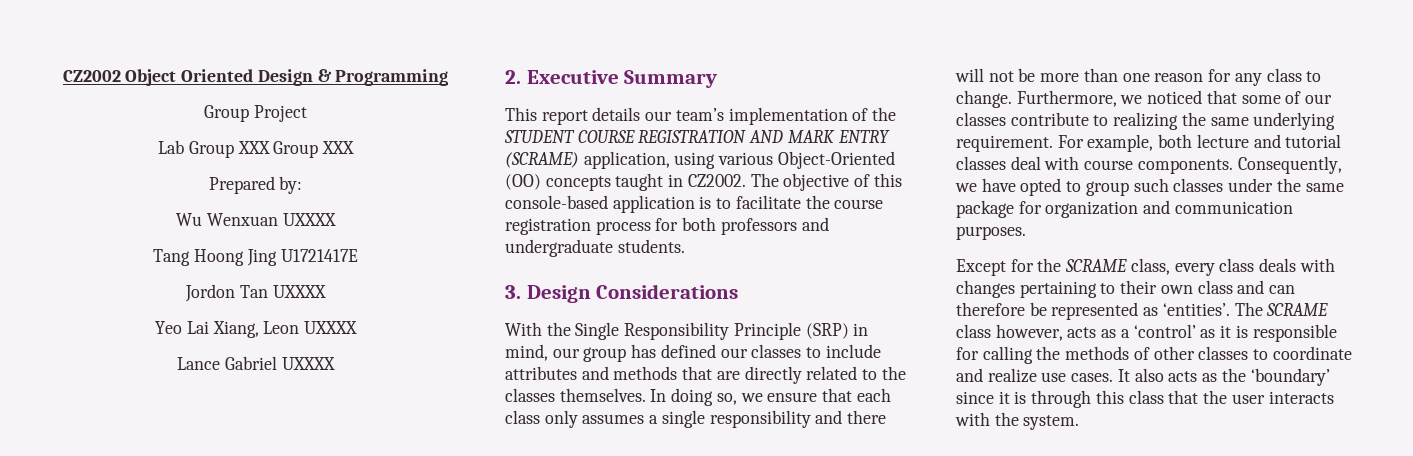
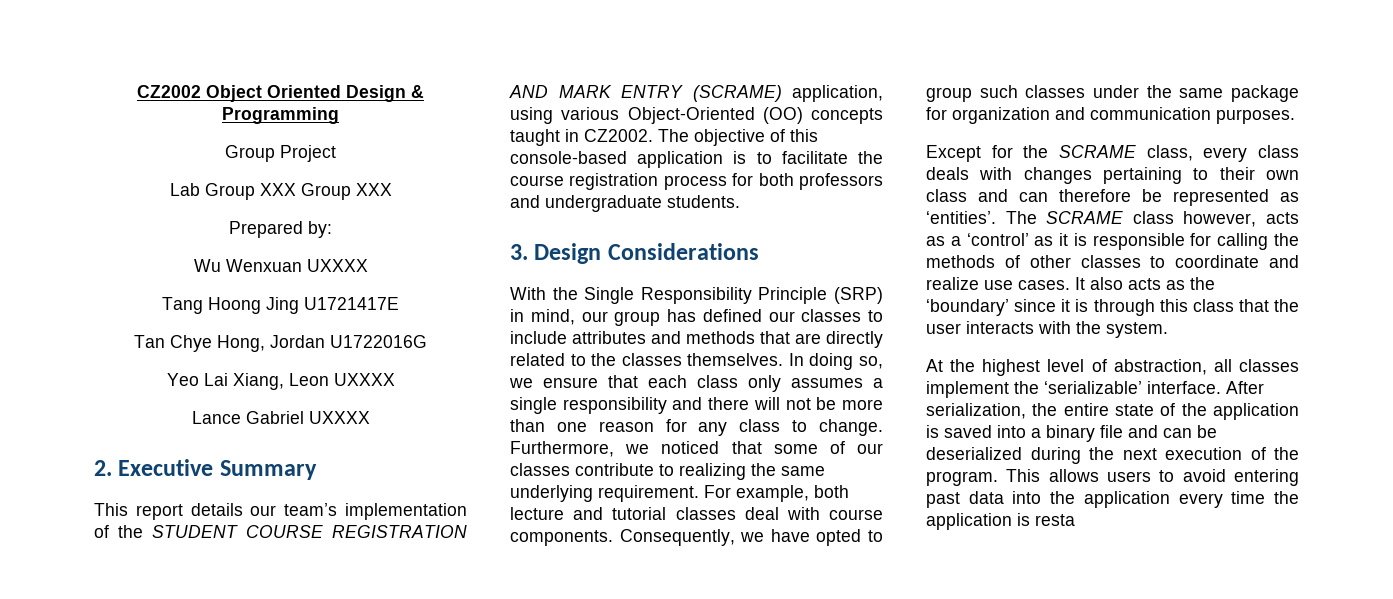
[185,284,326,302] Jordon Tan UXXXX -> [134,335,427,352] Tan Chye Hong, Jordan U1722016G
(1080, 422) none -> [926,359,1299,376] [926,381,1264,398] [926,403,1299,420] [926,425,1217,442] [926,447,1299,464] [926,469,1299,486] [926,491,1299,508] [926,513,1075,530] // At the highest level of abstraction, all classes implement the ‘serializable’ interface. After serialization, the entire state of the application is saved into a binary file and can be deserialized during the next execution of the program. This allows users to avoid entering past data into the application every time the application is resta

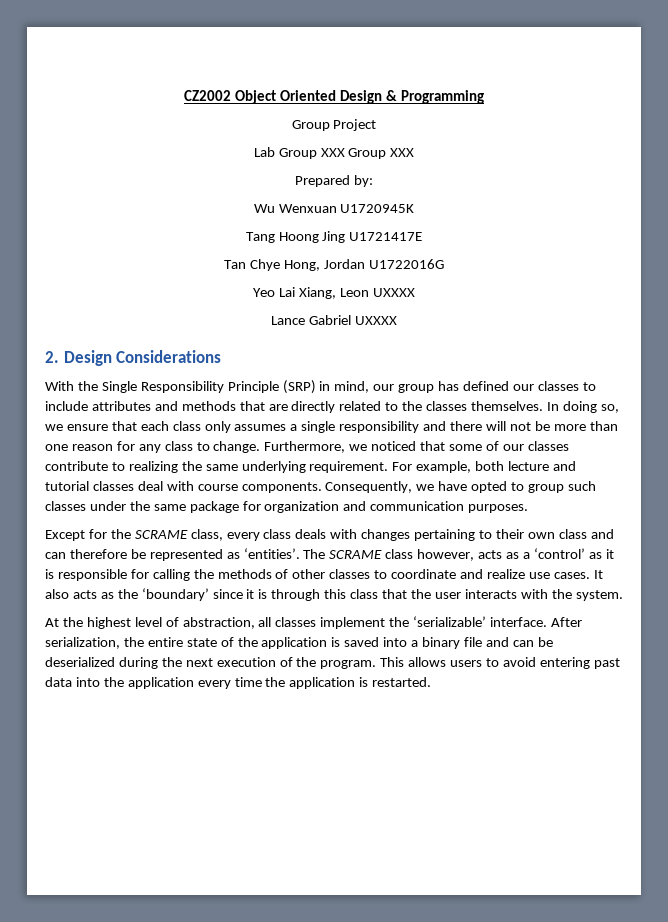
[306,259,368,272] UXXXX -> [340,204,415,213] U1720945K
[118,459,317,480] [94,503,467,520] [94,525,467,538] [509,85,883,102] [510,107,883,124] [510,129,818,146] [510,151,883,168] [510,173,883,190] [510,195,740,212] [510,244,528,260] Executive Summary // This report details our team’s implementation of the STUDENT COURSE REGISTRATION AND MARK ENTRY (SCRAME) application, using various Object-Oriented (OO) concepts taught in CZ2002. The objective of this console-based application is to facilitate the course registration process for both professors and undergraduate students. // 3. -> (59, 357) none
[1035,514,1075,526] resta -> [372,677,432,687] restarted.

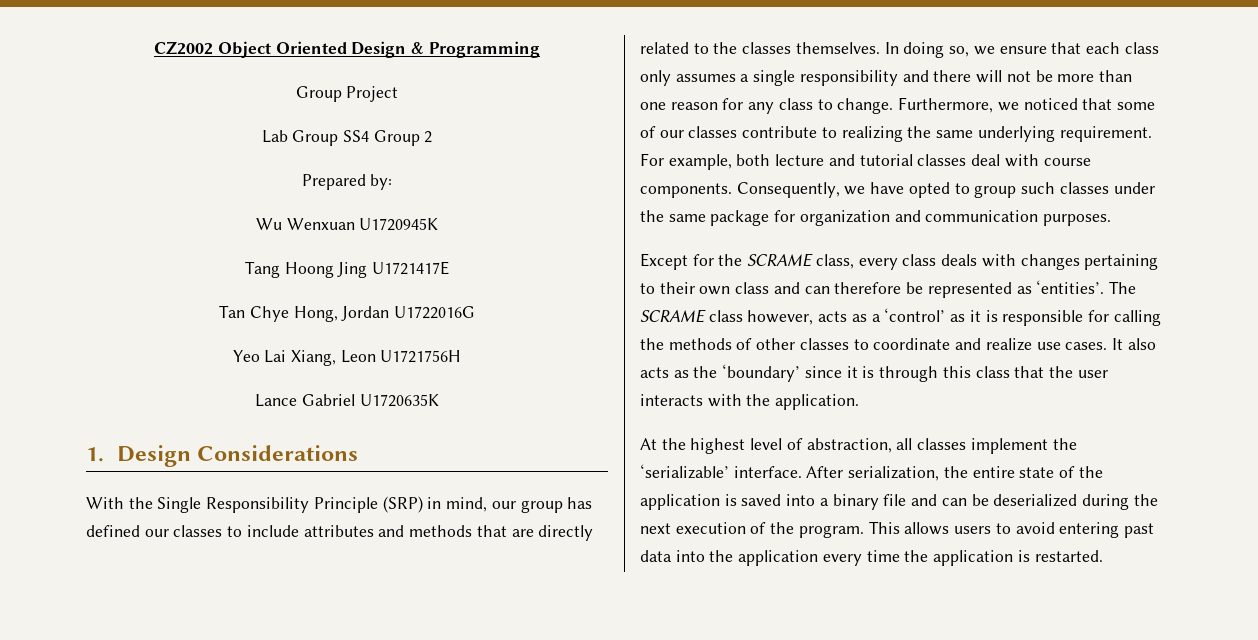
[320,148,415,159] XXX Group XXX -> [343,130,433,146] SS4 Group 2
[372,288,415,297] UXXXX -> [380,350,462,363] U1721756H
[354,316,397,325] [45,351,59,363] UXXXX // 2. -> [359,394,439,407] [86,447,104,462] U1720635K // 1.
[575,590,623,601] system. -> [775,394,860,410] application.

